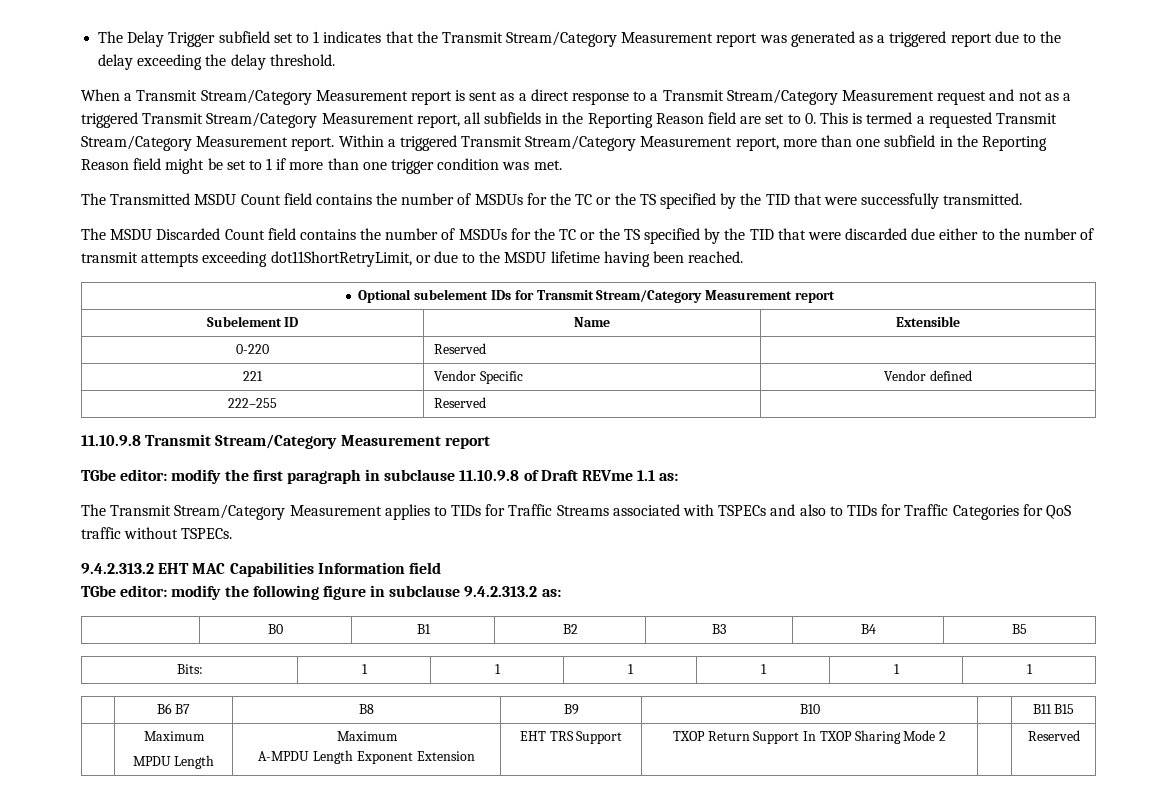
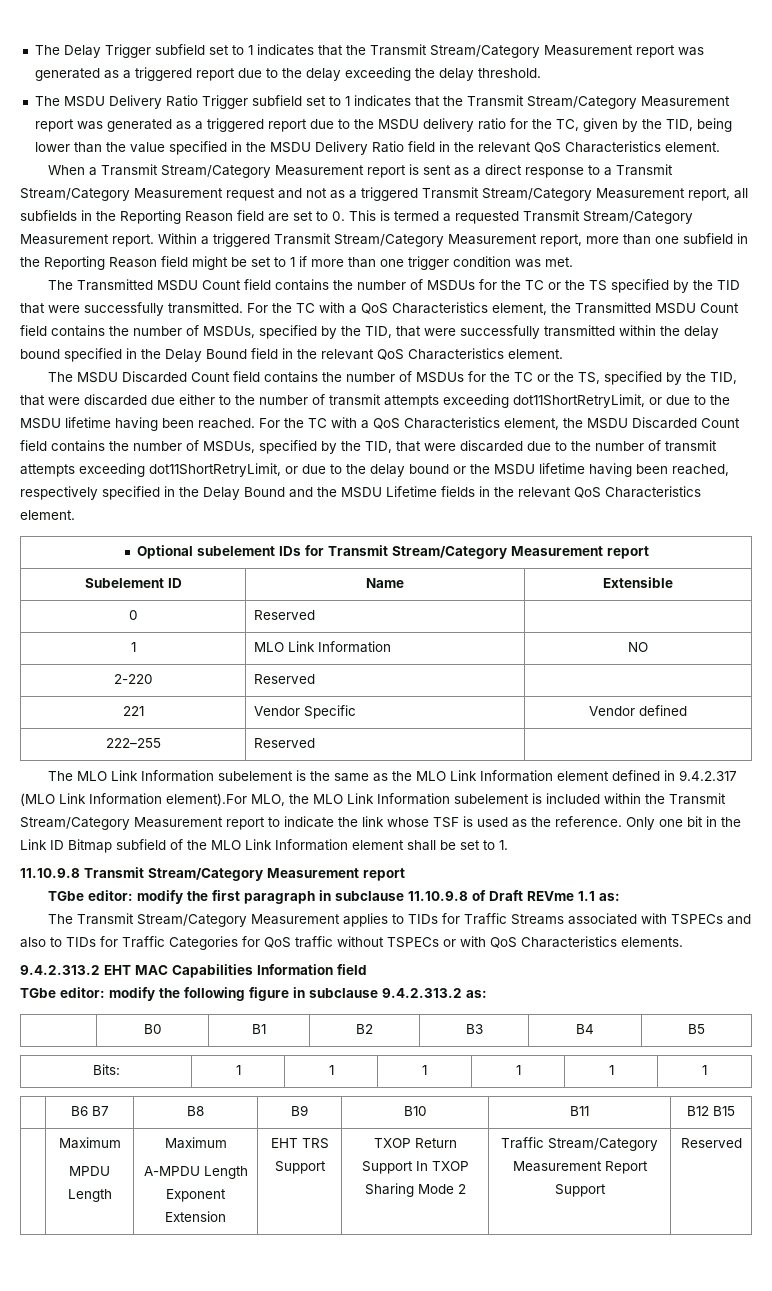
(335, 60) none -> [34,95,730,109] [34,118,732,132] [34,141,720,155] // The MSDU Delivery Ratio Trigger subfield set to 1 indicates that the Transmit Stream/Category Measurement report was generated as a triggered report due to the MSDU delivery ratio for the TC, given by the TID, being lower than the value specified in the MSDU Delivery Ratio field in the relevant QoS Characteristics element.
(1023, 199) none -> [247,302,739,315] [20,325,719,339] [20,348,563,362] For the TC with a QoS Characteristics element, the Transmitted MSDU Count field contains the number of MSDUs, specified by the TID, that were successfully transmitted within the delay bound specified in the Delay Bound field in the relevant QoS Characteristics element.
[623,228,774,244] TS specified by the TID -> [577,371,737,385] TS, specified by the TID,
(744, 257) none -> [259,417,740,430] [20,440,717,454] [20,463,729,477] [20,486,701,500] [20,510,75,520] For the TC with a QoS Characteristics element, the MSDU Discarded Count field contains the number of MSDUs, specified by the TID, that were discarded due to the number of transmit attempts exceeding dot11ShortRetryLimit, or due to the delay bound or the MSDU lifetime having been reached, respectively specified in the Delay Bound and the MSDU Lifetime fields in the relevant QoS Characteristics element.
[236,344,269,354] 0-220 -> [128,610,138,620] [254,610,316,620] [130,642,136,652] [254,641,392,653] [628,642,648,652] [113,674,153,684] 0 | Reserved | // 1 | MLO Link Information | NO // 2-220
(487, 402) none -> [47,770,737,782] [20,793,726,806] [20,816,741,830] [20,839,508,853] // The MLO Link Information subelement is the same as the MLO Link Information element defined in 9.4.2.317 (MLO Link Information element).For MLO, the MLO Link Information subelement is included within the Transmit Stream/Category Measurement report to indicate the link whose TSF is used as the reference. Only one bit in the Link ID Bitmap subfield of the MLO Link Information element shall be set to 1.
[181,528,233,539] TSPECs. -> [387,936,683,948] TSPECs or with QoS Characteristics elements.
[1032,704,1052,714] | B11 -> [570,1106,589,1116] [687,1106,709,1116] B11 | B12
(947, 736) none -> [501,1137,658,1151] [512,1161,648,1174] [554,1184,606,1197] Traffic Stream/Category Measurement Report Support

